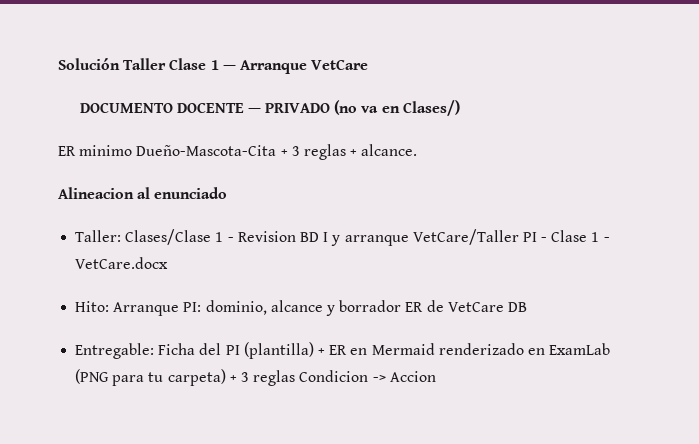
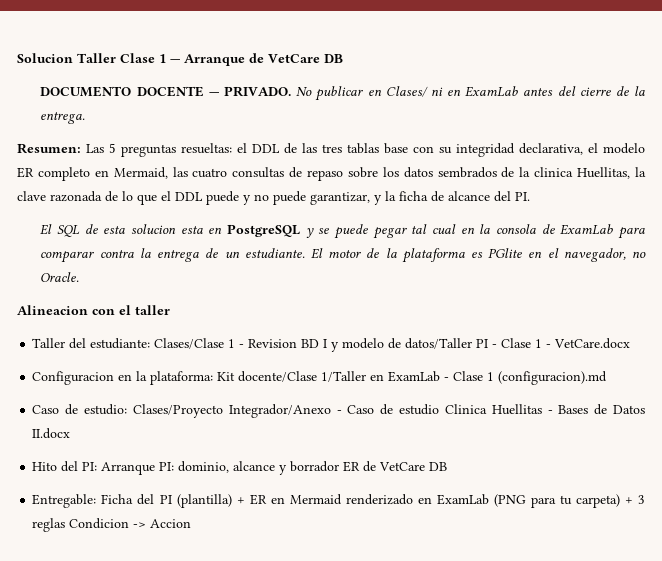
[58,58,120,70] Solución -> [17,53,73,63] Solucion
[311,59,369,70] VetCare -> [249,53,343,63] de VetCare DB
[265,100,460,116] [58,144,418,160] [58,187,228,199] [75,230,122,242] PRIVADO (no va en Clases/) // ER minimo Dueño-Mascota-Cita + 3 reglas + alcance. // Alineacion al enunciado // Taller: -> [223,86,645,101] [40,112,86,124] [17,143,645,157] [17,167,646,181] [17,191,530,205] [40,224,645,239] [40,248,647,263] [40,272,80,282] [17,305,170,315] [32,338,151,349] PRIVADO. No publicar en Clases/ ni en ExamLab antes del cierre de la entrega. // Resumen: Las 5 preguntas resueltas: el DDL de las tres tablas base con su integridad declarativa, el modelo ER completo en Mermaid, las cuatro consultas de repaso sobre los datos sembrados de la clinica Huellitas, la clave razonada de lo que el DDL puede y no puede garantizar, y la ficha de alcance del PI. // El SQL de esta solucion esta en PostgreSQL y se puede pegar tal cual en la consola de ExamLab para comparar contra la entrega de un estudiante. El motor de la plataforma es PGlite en el navegador, no Oracle. // Alineacion con el taller // Taller del estudiante:
[344,229,519,246] arranque VetCare/Taller -> [342,338,473,349] modelo de datos/Taller
[75,301,110,312] Hito: -> [32,371,608,385] [32,404,645,418] [32,428,71,439] [32,461,98,472] Configuracion en la plataforma: Kit docente/Clase 1/Taller en ExamLab - Clase 1 (configuracion).md // Caso de estudio: Clases/Proyecto Integrador/Anexo - Caso de estudio Clinica Huellitas - Bases de Datos II.docx // Hito del PI:

